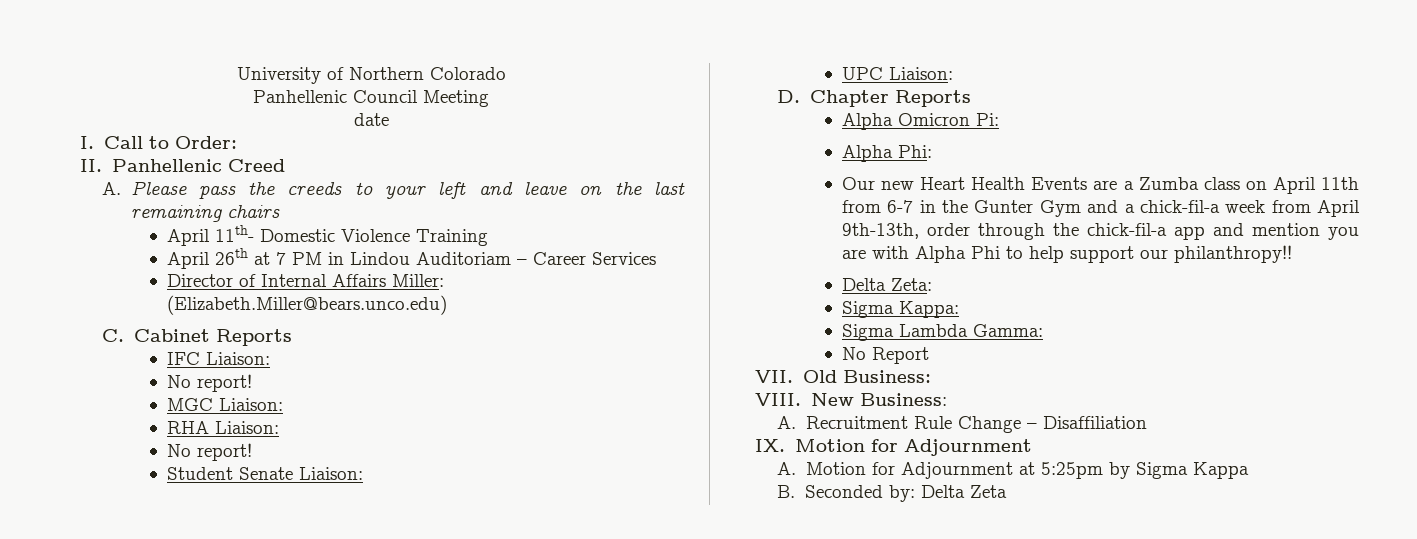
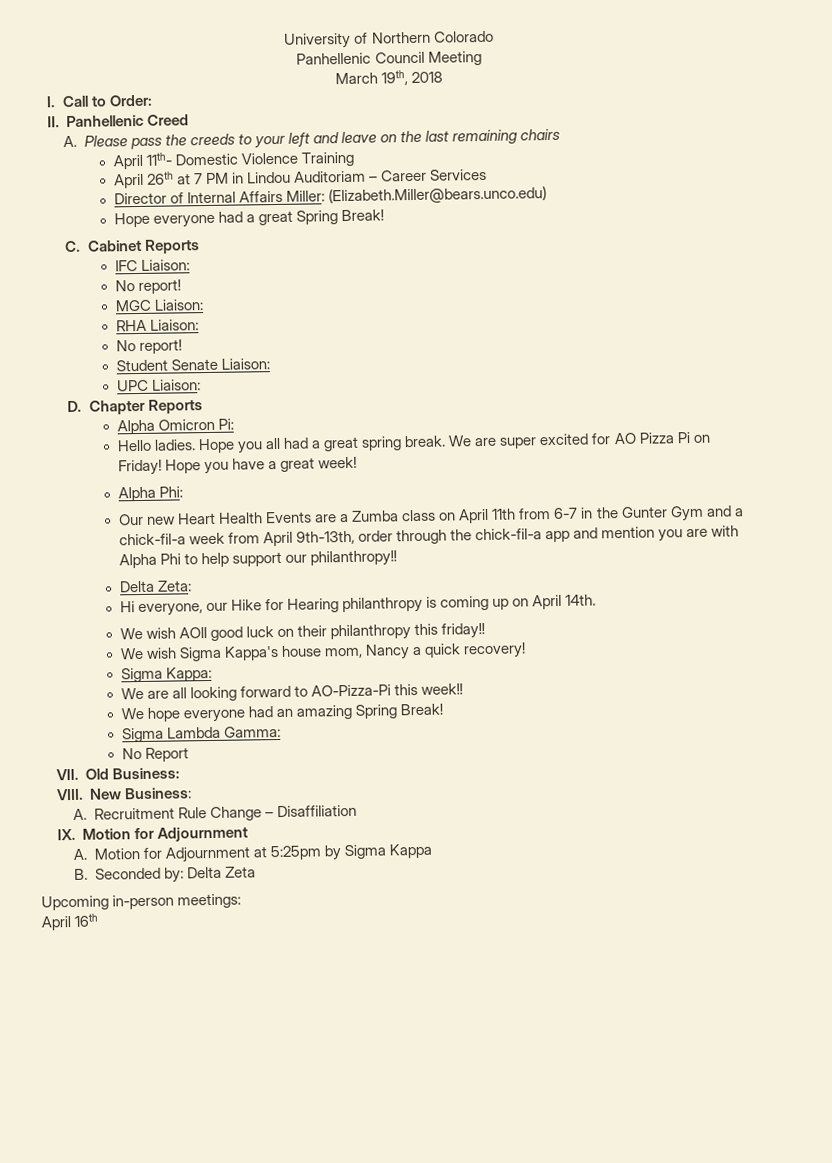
[353,113,389,126] date -> [334,70,444,86] March 19th, 2018
(447, 305) none -> [113,209,385,228] // Hope everyone had a great Spring Break!
(999, 119) none -> [116,432,711,454] [117,456,358,476] // Hello ladies. Hope you all had a great spring break. We are super excited for AO Pizza Pi on Friday! Hope you have a great week!
[841,301,959,318] Sigma Kappa: -> [119,594,597,617] [119,622,486,641] [119,642,527,662] [120,666,212,683] [120,683,464,702] [120,703,444,723] Hi everyone, our Hike for Hearing philanthropy is coming up on April 14th. // We wish AOII good luck on their philanthropy this friday!! // We wish Sigma Kappa's house mom, Nancy a quick recovery! // Sigma Kappa: // We are all looking forward to AO-Pizza-Pi this week!! // We hope everyone had an amazing Spring Break!
(1007, 491) none -> [41,893,242,911] [41,913,99,931] // Upcoming in-person meetings: // April 16th

